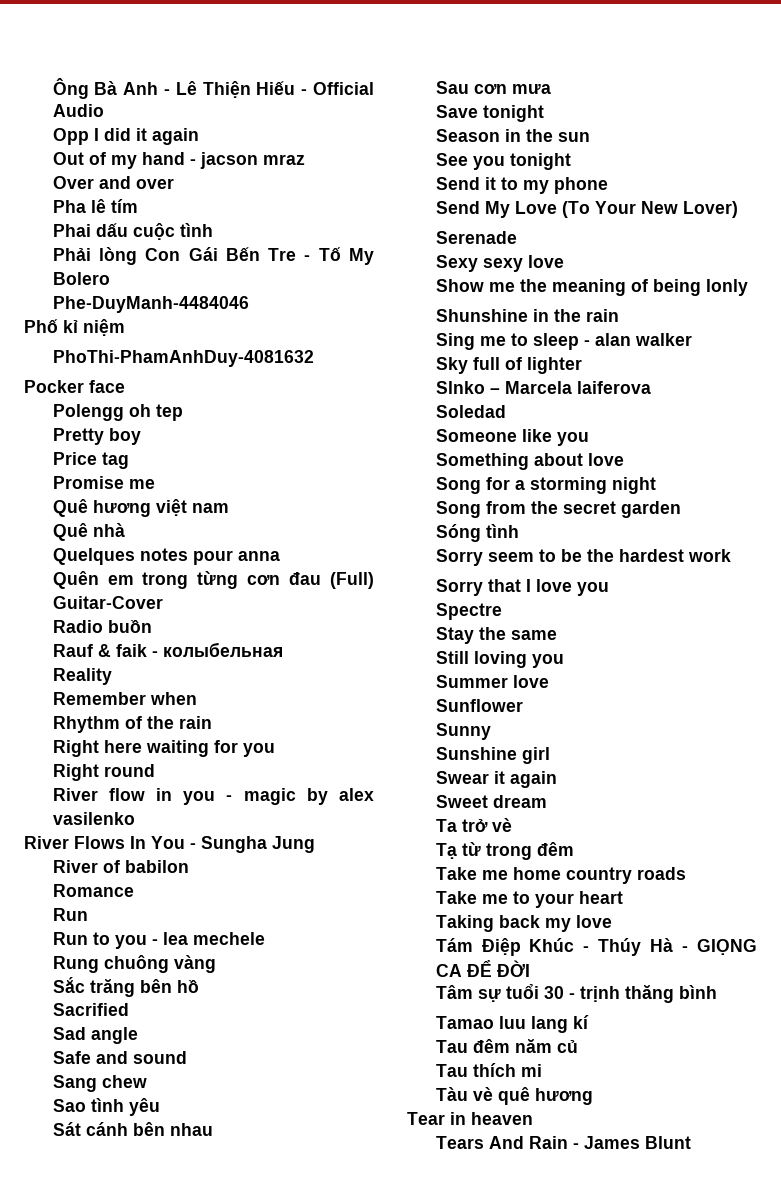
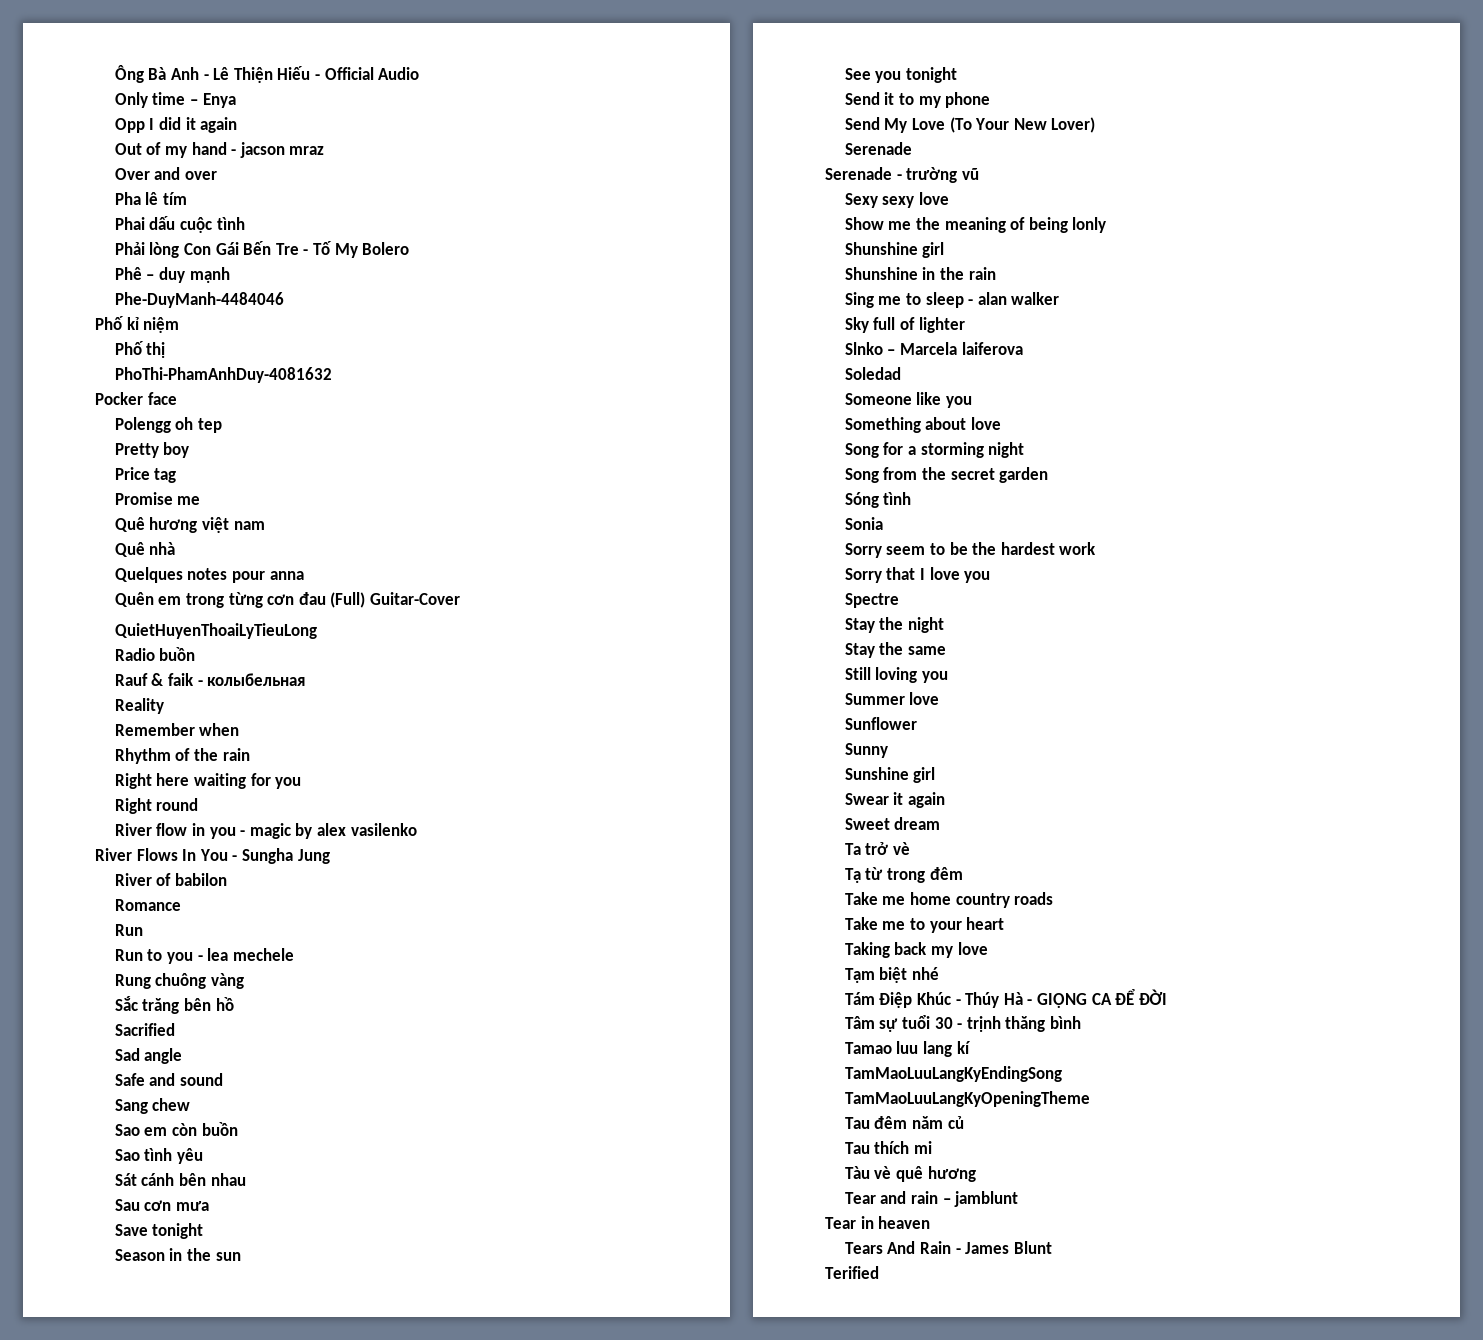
(104, 110) none -> [114,92,236,108] // Only time – Enya
(110, 278) none -> [114,267,230,283] // Phê – duy mạnh
(125, 327) none -> [114,341,166,358] // Phố thị
(163, 602) none -> [114,623,317,639] // QuietHuyenThoaiLyTieuLong
(147, 1081) none -> [114,1122,238,1136] // Sao em còn buồn
(517, 237) none -> [825,167,979,183] // Serenade - trường vũ
(748, 287) none -> [844,242,945,258] // Shunshine girl
(519, 531) none -> [844,517,883,530] // Sonia
(502, 611) none -> [844,617,945,633] // Stay the night
(612, 921) none -> [844,967,940,983] // Tạm biệt nhé
(589, 1022) none -> [844,1066,1062,1082] [844,1091,1090,1107] // TamMaoLuuLangKyEndingSong // TamMaoLuuLangKyOpeningTheme
(593, 1096) none -> [844,1191,1019,1207] // Tear and rain – jamblunt
(691, 1142) none -> [825,1266,879,1279] // Terified

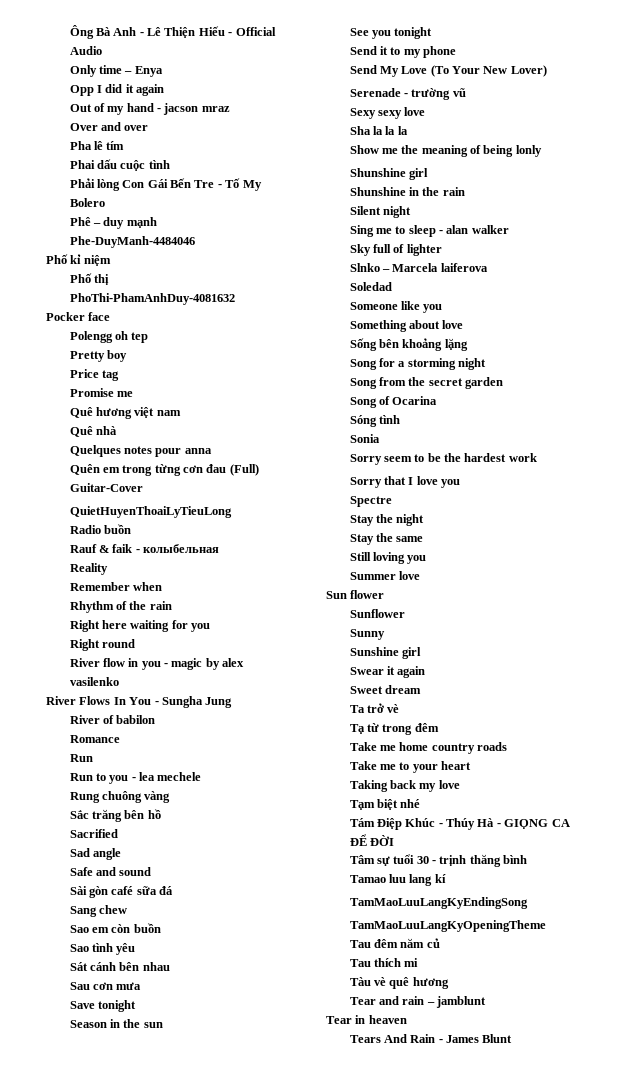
(224, 1079) none -> [69,886,174,898] // Sài gòn café sữa đá
[825,167,892,180] // Serenade -> (401, 92) none
(950, 198) none -> [349,126,408,135] // Sha la la la
(996, 273) none -> [349,206,411,218] // Silent night
(1002, 423) none -> [349,338,468,351] // Sống bên khoảng lặng
(1049, 475) none -> [349,396,438,408] // Song of Ocarina
(940, 698) none -> [326,590,385,599] // Sun flower
[825,1266,879,1279] // Terified -> (513, 1038) none

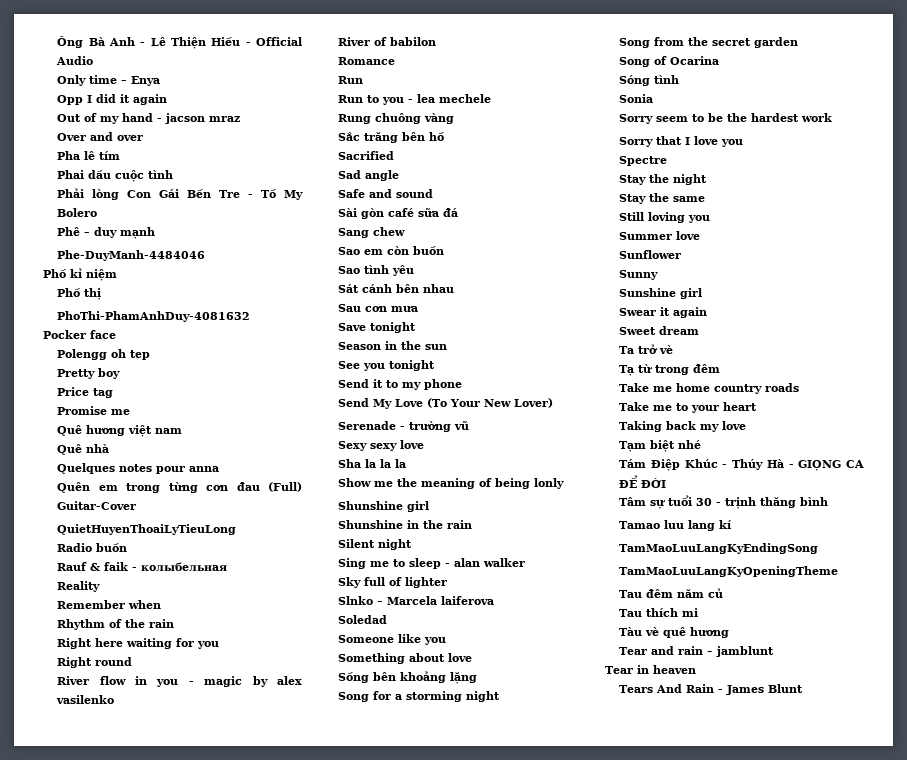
[46,696,233,708] // River Flows In You - Sungha Jung -> (115, 699) none
[326,590,385,599] // Sun flower -> (701, 235) none

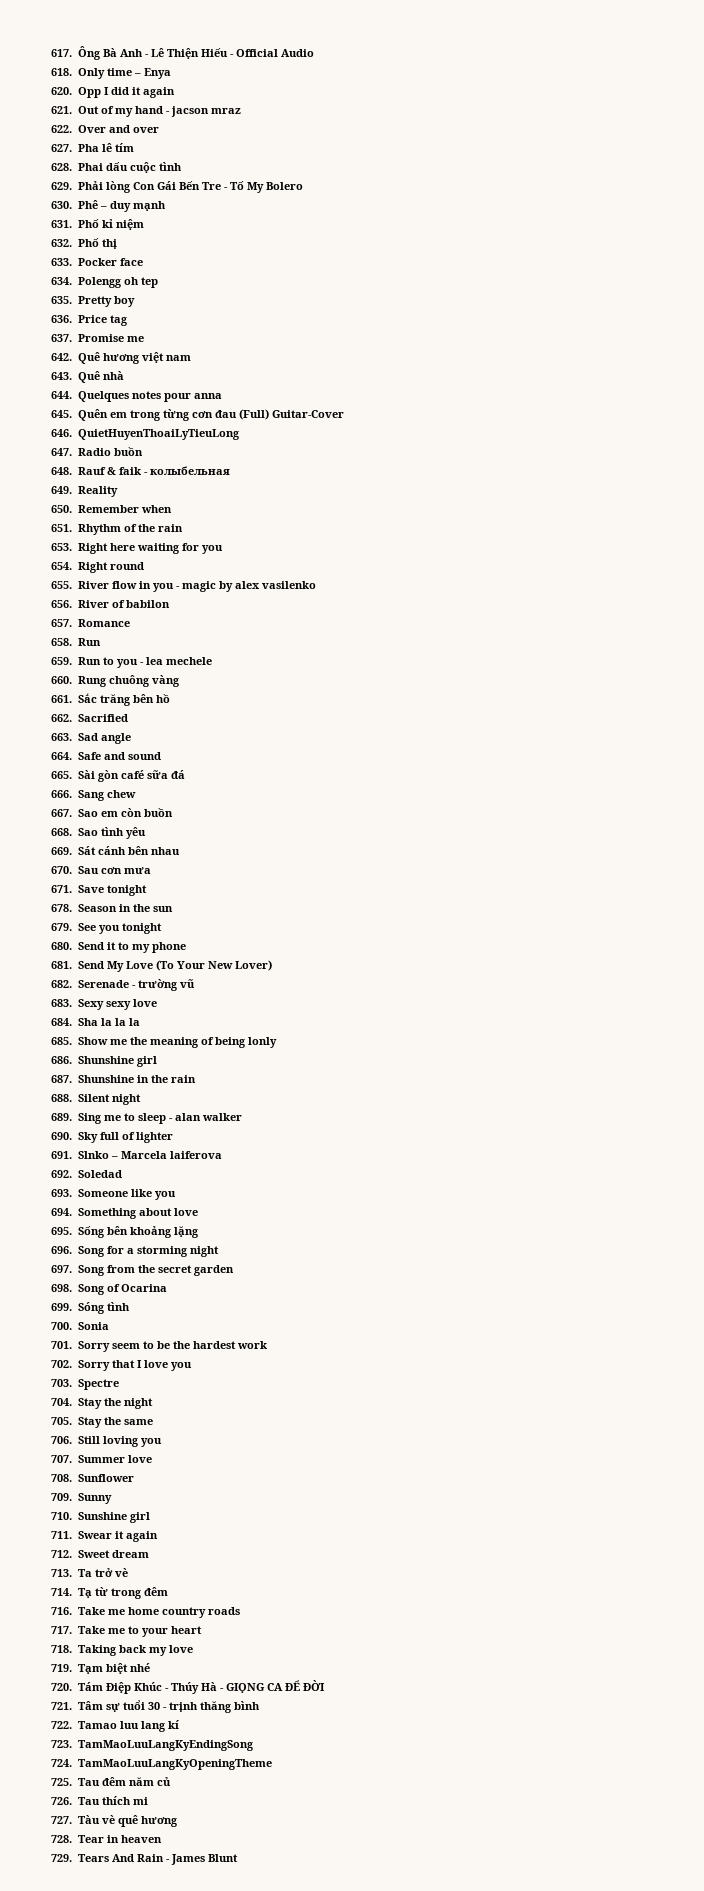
(57, 42) none -> [51,49,73,57] 617.
(94, 60) none -> [51,68,73,76] 618.
(161, 81) none -> [51,87,73,95] 620.
(168, 99) none -> [51,106,73,114] 621.
(241, 119) none -> [51,125,73,133] 622.
(144, 138) none -> [51,144,73,152] 627.
(121, 155) none -> [51,163,73,171] 628.
(174, 174) none -> [51,182,73,190] 629.
(98, 212) none -> [51,201,73,209] 630.
[57,250,206,261] Phe-DuyManh-4484046 // -> [51,220,73,228] 631.
(117, 275) none -> [51,239,73,247] 632.
[57,311,251,322] PhoThi-PhamAnhDuy-4081632 // -> [51,258,73,266] 633.
(116, 334) none -> [51,277,73,285] 634.
(151, 355) none -> [51,296,73,304] 635.
(121, 373) none -> [51,315,73,323] 636.
(114, 393) none -> [51,334,73,342] 637.
(131, 412) none -> [51,353,73,361] 642.
(183, 431) none -> [51,372,73,380] 643.
(110, 448) none -> [51,391,73,399] 644.
(220, 469) none -> [51,410,73,418] 645.
(137, 505) none -> [51,429,73,437] 646.
(237, 529) none -> [51,448,73,456] 647.
(128, 547) none -> [51,467,73,475] 648.
(228, 567) none -> [51,486,73,494] 649.
(101, 586) none -> [51,505,73,513] 650.
(162, 604) none -> [51,524,73,532] 651.
(175, 623) none -> [51,543,73,551] 653.
(220, 645) none -> [51,562,73,570] 654.
(133, 661) none -> [51,581,73,589] 655.
(115, 699) none -> [51,600,73,608] 656.
(437, 41) none -> [51,619,73,627] 657.
(396, 61) none -> [51,638,73,646] 658.
(364, 80) none -> [51,657,73,665] 659.
(492, 98) none -> [51,676,73,684] 660.
(455, 118) none -> [51,695,73,703] 661.
(445, 136) none -> [51,714,73,722] 662.
(395, 155) none -> [51,733,73,741] 663.
(400, 175) none -> [51,752,73,760] 664.
(434, 193) none -> [51,771,73,779] 665.
(459, 212) none -> [51,790,73,798] 666.
(406, 231) none -> [51,809,73,817] 667.
(445, 250) none -> [51,828,73,836] 668.
(415, 270) none -> [51,847,73,855] 669.
(455, 288) none -> [51,866,73,874] 670.
(419, 308) none -> [51,885,73,893] 671.
(417, 327) none -> [51,904,73,912] 678.
(448, 347) none -> [51,923,73,931] 679.
(436, 365) none -> [51,942,73,950] 680.
(463, 384) none -> [51,961,73,969] 681.
(554, 403) none -> [51,980,73,988] 682.
(470, 425) none -> [51,999,73,1007] 683.
(425, 444) none -> [51,1018,73,1026] 684.
(407, 463) none -> [51,1037,73,1045] 685.
(565, 483) none -> [51,1056,73,1064] 686.
(430, 506) none -> [51,1075,73,1083] 687.
(473, 524) none -> [51,1094,73,1102] 688.
(413, 544) none -> [51,1113,73,1121] 689.
(526, 562) none -> [51,1132,73,1140] 690.
(448, 582) none -> [51,1151,73,1159] 691.
(495, 600) none -> [51,1170,73,1178] 692.
(388, 619) none -> [51,1189,73,1197] 693.
(447, 641) none -> [51,1208,73,1216] 694.
(473, 657) none -> [51,1227,73,1235] 695.
(478, 678) none -> [51,1246,73,1254] 696.
(501, 696) none -> [51,1265,73,1273] 697.
(799, 42) none -> [51,1284,73,1292] 698.
(720, 60) none -> [51,1303,73,1311] 699.
(680, 79) none -> [51,1322,73,1330] 700.
(654, 98) none -> [51,1341,73,1349] 701.
(833, 117) none -> [51,1360,73,1368] 702.
(744, 143) none -> [51,1379,73,1387] 703.
(668, 161) none -> [51,1398,73,1406] 704.
(708, 179) none -> [51,1417,73,1425] 705.
(706, 199) none -> [51,1436,73,1444] 706.
(711, 219) none -> [51,1455,73,1463] 707.
(701, 235) none -> [51,1474,73,1482] 708.
(682, 254) none -> [51,1493,73,1501] 709.
(659, 275) none -> [51,1512,73,1520] 710.
(703, 293) none -> [51,1531,73,1539] 711.
(708, 312) none -> [51,1550,73,1558] 712.
(700, 330) none -> [51,1569,73,1577] 713.
(674, 349) none -> [51,1588,73,1596] 714.
(721, 368) none -> [51,1607,73,1615] 716.
(800, 387) none -> [51,1626,73,1634] 717.
(758, 406) none -> [51,1645,73,1653] 718.
(747, 425) none -> [51,1664,73,1672] 719.
(702, 444) none -> [51,1683,73,1691] 720.
(667, 483) none -> [51,1702,73,1710] 721.
(829, 501) none -> [51,1721,73,1729] 722.
(733, 524) none -> [51,1740,73,1748] 723.
(819, 548) none -> [51,1759,73,1767] 724.
(839, 571) none -> [51,1778,73,1786] 725.
(724, 593) none -> [51,1797,73,1805] 726.
(699, 612) none -> [51,1816,73,1824] 727.
[619,646,775,657] Tear and rain – jamblunt // -> [51,1835,73,1843] 728.
(696, 669) none -> [51,1854,73,1862] 729.

